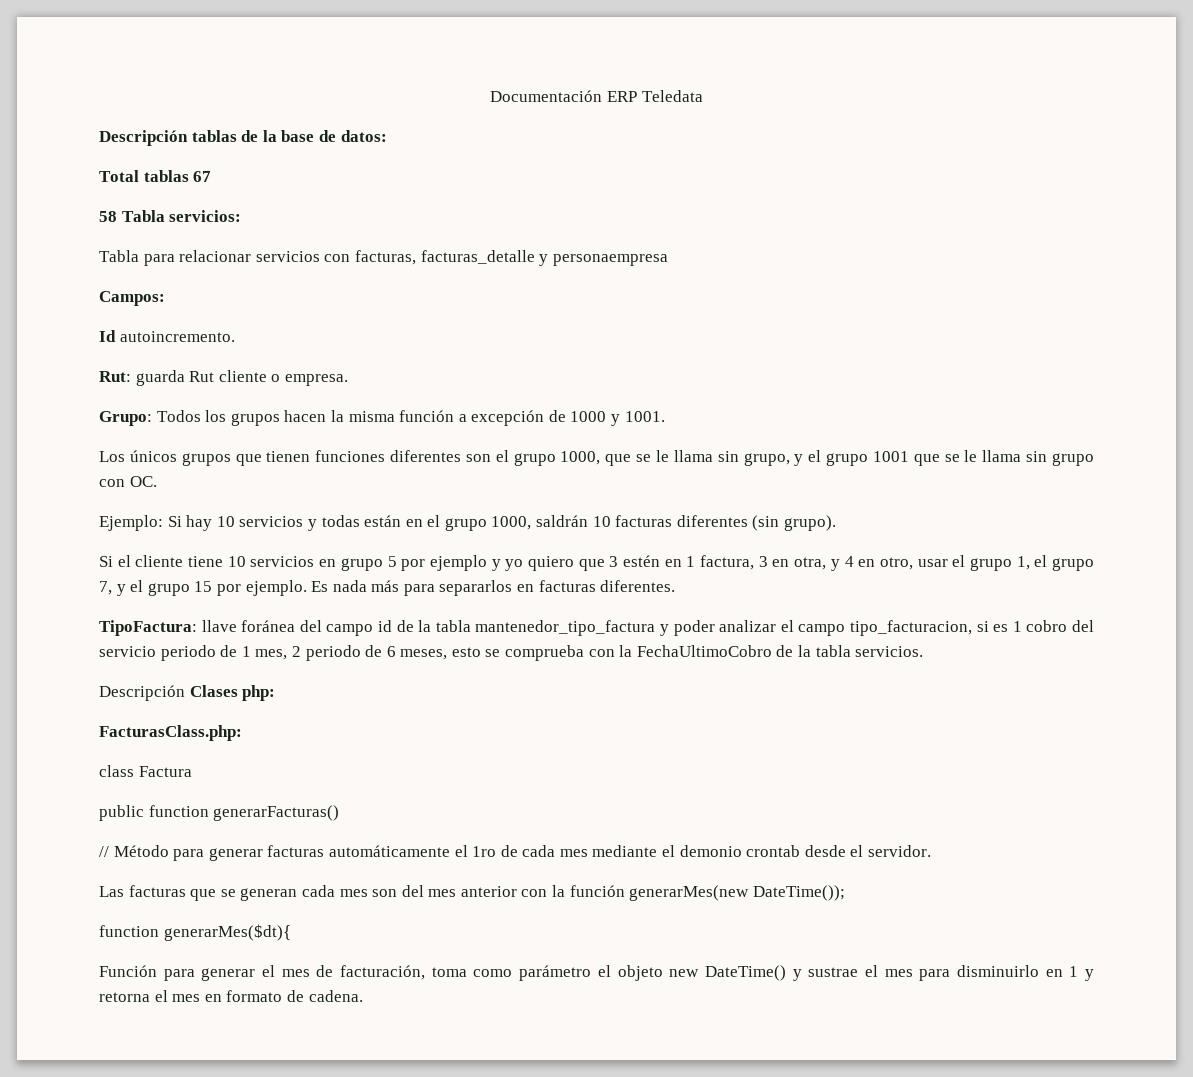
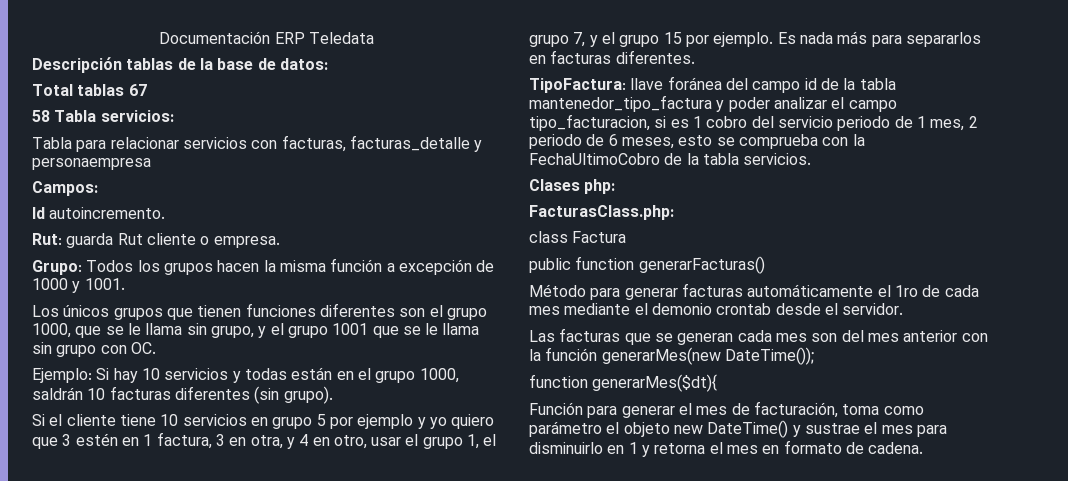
[99,685,185,701] Descripción -> (812, 159) none
[99,846,109,857] // -> (765, 265) none

